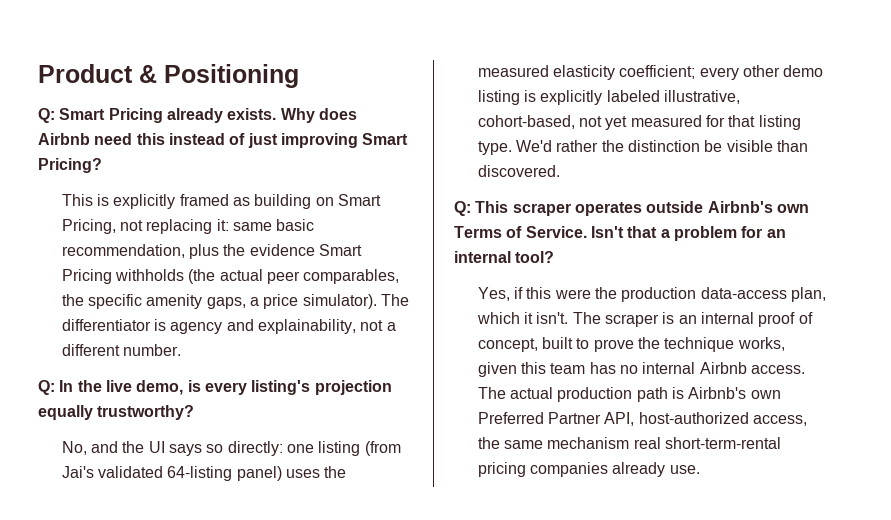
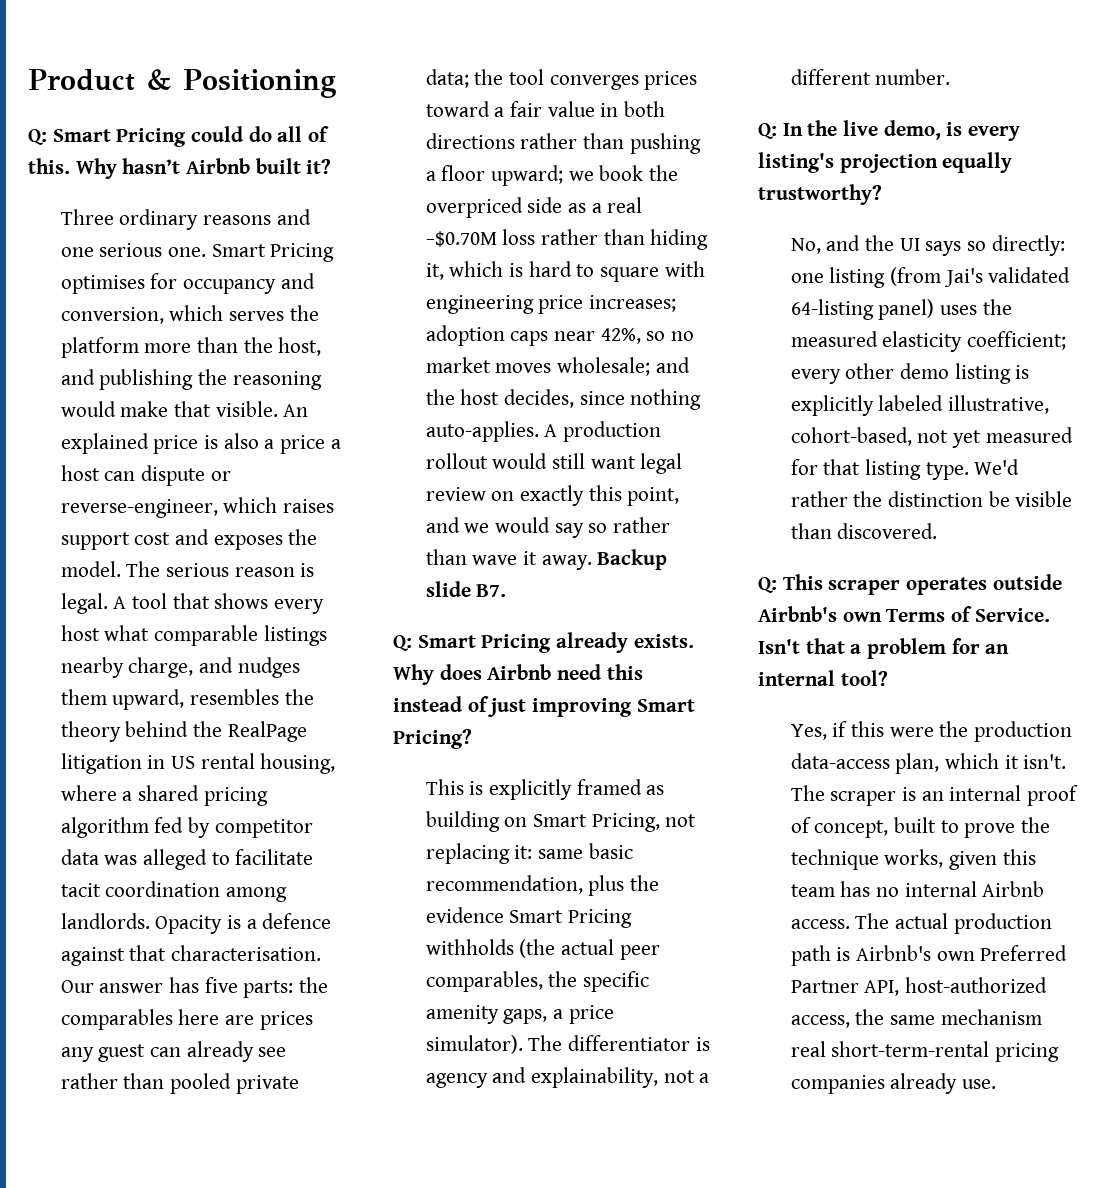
(299, 76) none -> [28,126,330,147] [28,158,332,179] [60,209,311,230] [60,243,335,262] [60,273,315,294] [60,305,319,324] [60,337,322,358] [60,369,322,390] [60,401,309,417] [60,433,341,454] [60,465,231,486] [60,497,334,518] [60,529,318,550] [60,561,315,577] [60,593,324,614] [60,625,327,646] [60,657,300,678] [60,689,314,710] [60,721,307,742] [60,753,336,774] [60,785,268,806] [60,817,313,838] [60,849,314,870] [60,881,287,902] [60,913,332,934] [60,945,321,966] [60,977,328,998] [60,1009,313,1030] [60,1041,287,1062] [60,1073,299,1094] [425,69,698,90] [425,101,665,117] [425,133,701,154] [425,165,678,186] [425,197,643,218] [425,229,709,250] [425,261,705,282] [425,295,676,314] [425,325,694,346] [425,357,690,376] [425,389,702,410] [425,421,661,442] [425,453,683,474] [425,485,680,506] [425,517,670,538] [425,549,668,570] [425,581,507,597] // Q: Smart Pricing could do all of this. Why hasn’t Airbnb built it? // Three ordinary reasons and one serious one. Smart Pricing optimises for occupancy and conversion, which serves the platform more than the host, and publishing the reasoning would make that visible. An explained price is also a price a host can dispute or reverse-engineer, which raises support cost and exposes the model. The serious reason is legal. A tool that shows every host what comparable listings nearby charge, and nudges them upward, resembles the theory behind the RealPage litigation in US rental housing, where a shared pricing algorithm fed by competitor data was alleged to facilitate tacit coordination among landlords. Opacity is a defence against that characterisation. Our answer has five parts: the comparables here are prices any guest can already see rather than pooled private data; the tool converges prices toward a fair value in both directions rather than pushing a floor upward; we book the overpriced side as a real −$0.70M loss rather than hiding it, which is hard to square with engineering price increases; adoption caps near 42%, so no market moves wholesale; and the host decides, since nothing auto-applies. A production rollout would still want legal review on exactly this point, and we would say so rather than wave it away. Backup slide B7.

